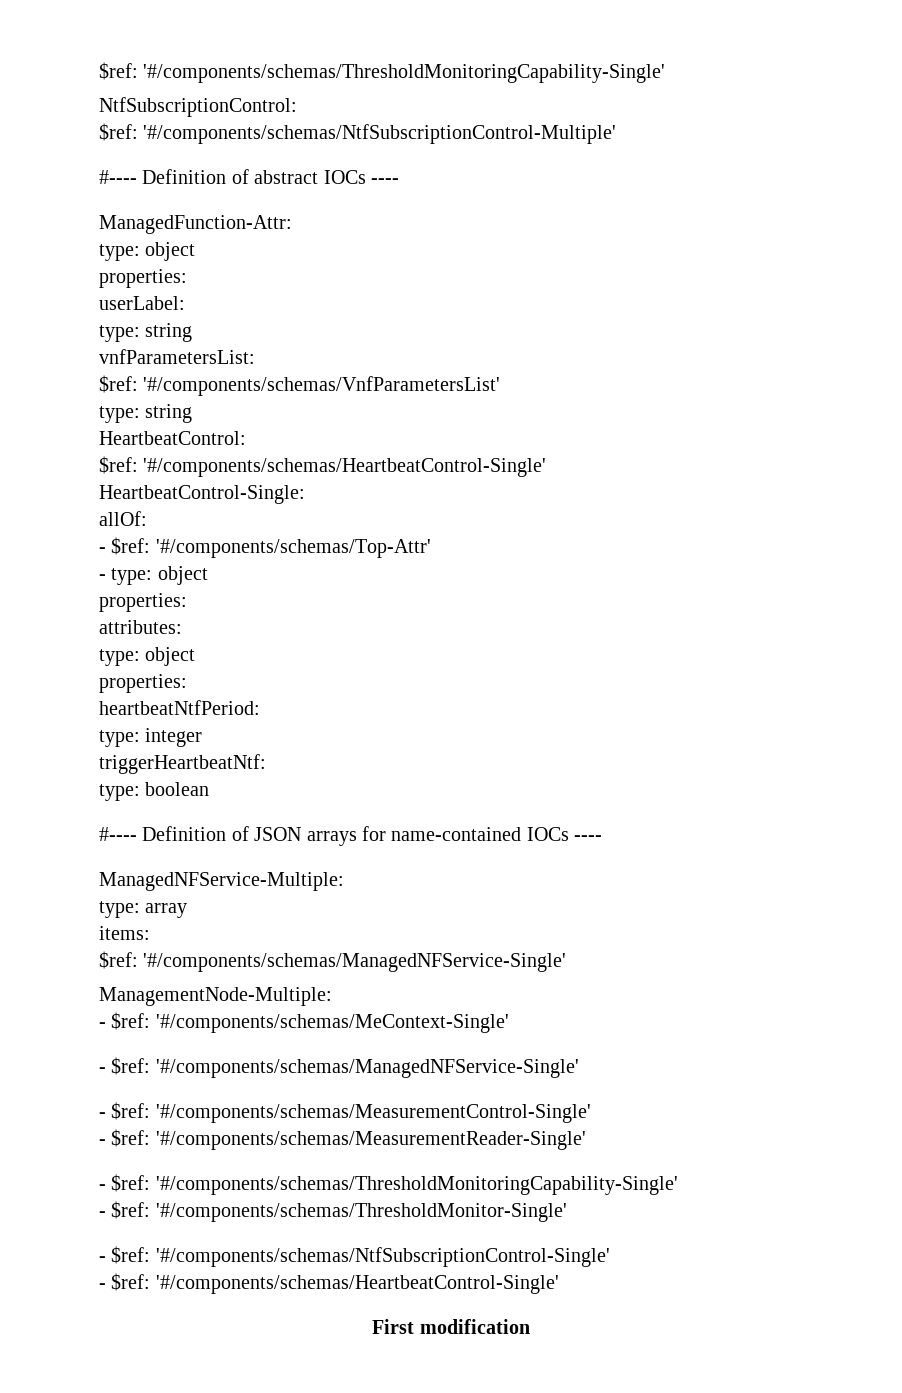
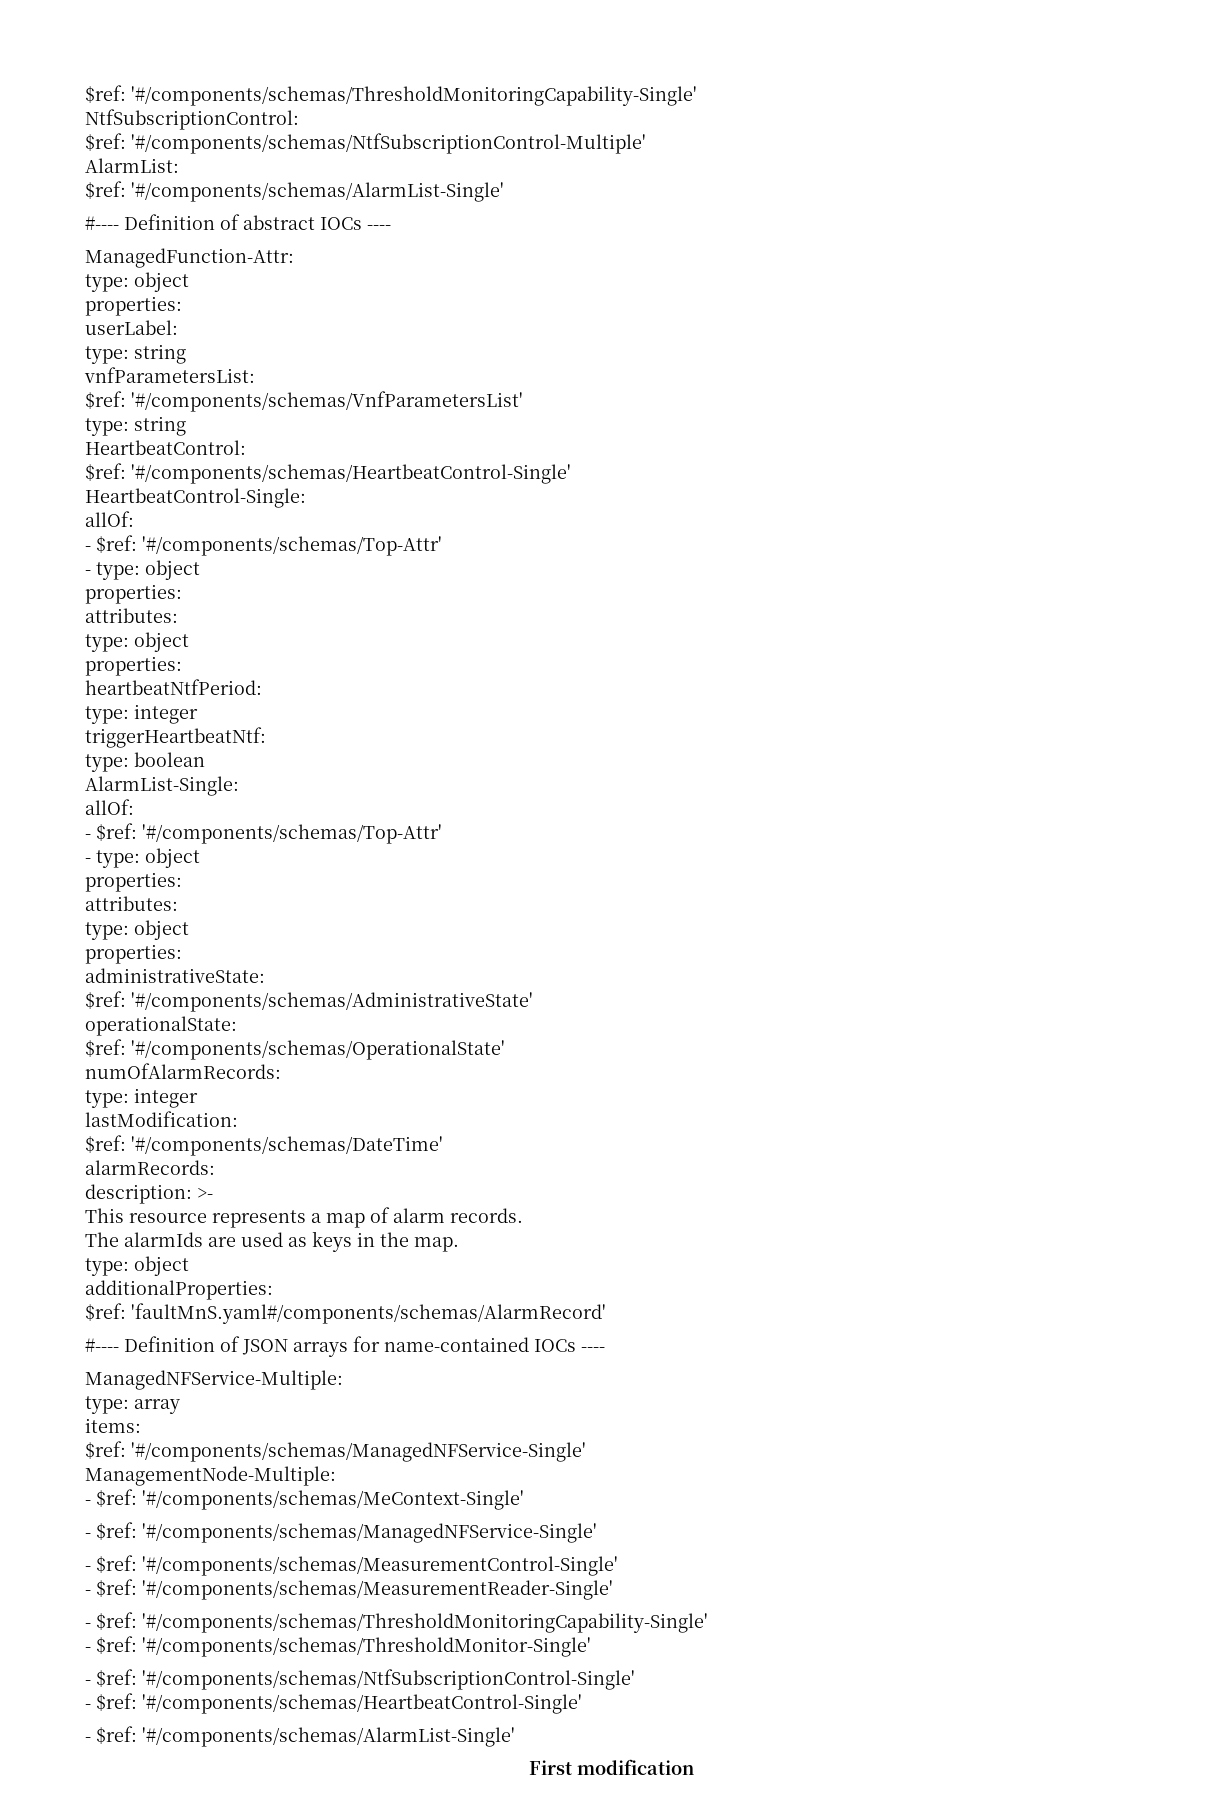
(617, 134) none -> [85,158,179,173] [85,181,504,202] // AlarmList: // $ref: '#/components/schemas/AlarmList-Single'
(210, 789) none -> [85,776,239,796] [85,799,134,815] [85,823,442,844] [85,848,200,868] [85,872,182,892] [85,896,178,911] [85,920,189,940] [85,944,182,964] [85,968,265,983] [85,991,533,1012] [85,1016,237,1036] [85,1039,505,1060] [85,1063,281,1079] [85,1088,198,1108] [85,1111,238,1127] [85,1135,443,1156] [85,1160,215,1175] [85,1184,213,1204] [85,1207,523,1228] [85,1231,459,1252] [85,1256,189,1276] [85,1280,273,1300] [85,1303,606,1324] // AlarmList-Single: // allOf: // - $ref: '#/components/schemas/Top-Attr' // - type: object // properties: // attributes: // type: object // properties: // administrativeState: // $ref: '#/components/schemas/AdministrativeState' // operationalState: // $ref: '#/components/schemas/OperationalState' // numOfAlarmRecords: // type: integer // lastModification: // $ref: '#/components/schemas/DateTime' // alarmRecords: // description: >- // This resource represents a map of alarm records. // The alarmIds are used as keys in the map. // type: object // additionalProperties: // $ref: 'faultMnS.yaml#/components/schemas/AlarmRecord'
(559, 1284) none -> [85,1726,515,1747] // - $ref: '#/components/schemas/AlarmList-Single'

